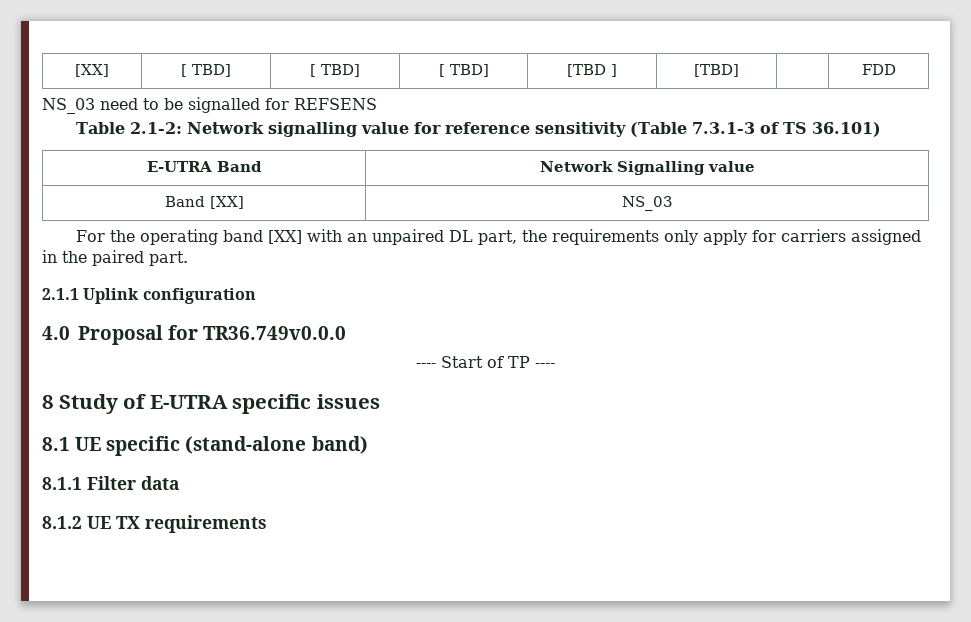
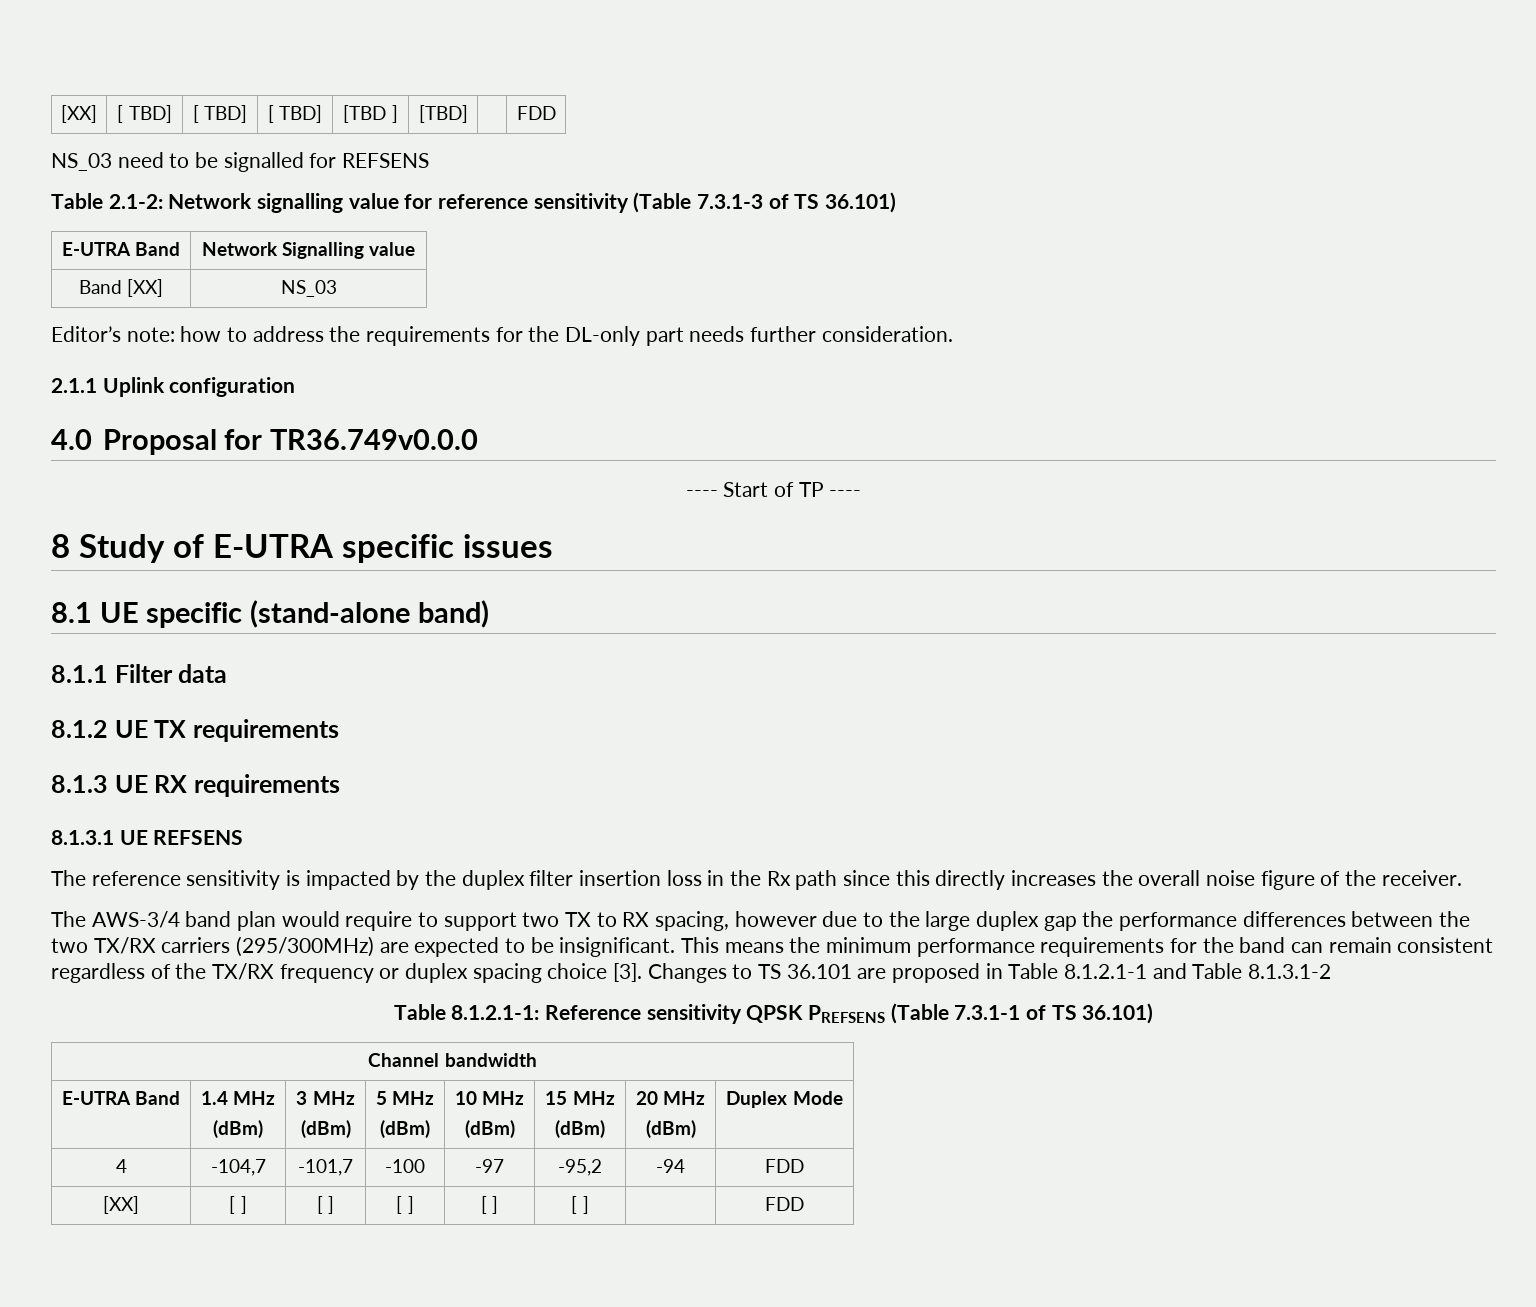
[76,229,922,245] [42,250,188,266] For the operating band [XX] with an unpaired DL part, the requirements only apply for carriers assigned in the paired part. -> [51,326,953,346] Editor’s note: how to address the requirements for the DL-only part needs further consideration.
(267, 524) none -> [51,774,340,797] [51,830,244,845] [51,870,1462,890] [51,911,1471,931] [51,936,1494,957] [51,963,1332,983] [393,1003,1154,1024] [368,1053,537,1067] [61,1091,181,1105] [200,1091,276,1105] [213,1120,263,1138] [296,1091,355,1105] [300,1120,351,1138] [375,1091,435,1105] [380,1120,430,1138] [454,1091,525,1105] [464,1120,515,1138] [545,1091,615,1105] [555,1120,605,1138] [635,1091,706,1105] [645,1120,696,1138] [726,1091,843,1108] [115,1159,127,1173] [210,1159,266,1176] [298,1159,353,1176] [385,1159,425,1173] [475,1159,504,1173] [558,1159,602,1176] [656,1159,685,1173] [765,1159,804,1173] [103,1196,139,1214] [229,1196,247,1214] [316,1196,335,1214] [396,1196,414,1214] [480,1196,499,1214] [571,1196,589,1214] [765,1197,804,1211] // 8.1.3 UE RX requirements // 8.1.3.1 UE REFSENS // The reference sensitivity is impacted by the duplex filter insertion loss in the Rx path since this directly increases the overall noise figure of the receiver. // The AWS-3/4 band plan would require to support two TX to RX spacing, however due to the large duplex gap the performance differences between the two TX/RX carriers (295/300MHz) are expected to be insignificant. This means the minimum performance requirements for the band can remain consistent regardless of the TX/RX frequency or duplex spacing choice [3]. Changes to TS 36.101 are proposed in Table 8.1.2.1-1 and Table 8.1.3.1-2 // Table 8.1.2.1-1: Reference sensitivity QPSK PREFSENS (Table 7.3.1-1 of TS 36.101) // Channel bandwidth // E-UTRA Band | 1.4 MHz // (dBm) | 3 MHz // (dBm) | 5 MHz // (dBm) | 10 MHz // (dBm) | 15 MHz // (dBm) | 20 MHz // (dBm) | Duplex Mode // 4 | -104,7 | -101,7 | -100 | -97 | -95,2 | -94 | FDD // [XX] | [ ] | [ ] | [ ] | [ ] | [ ] | | FDD

